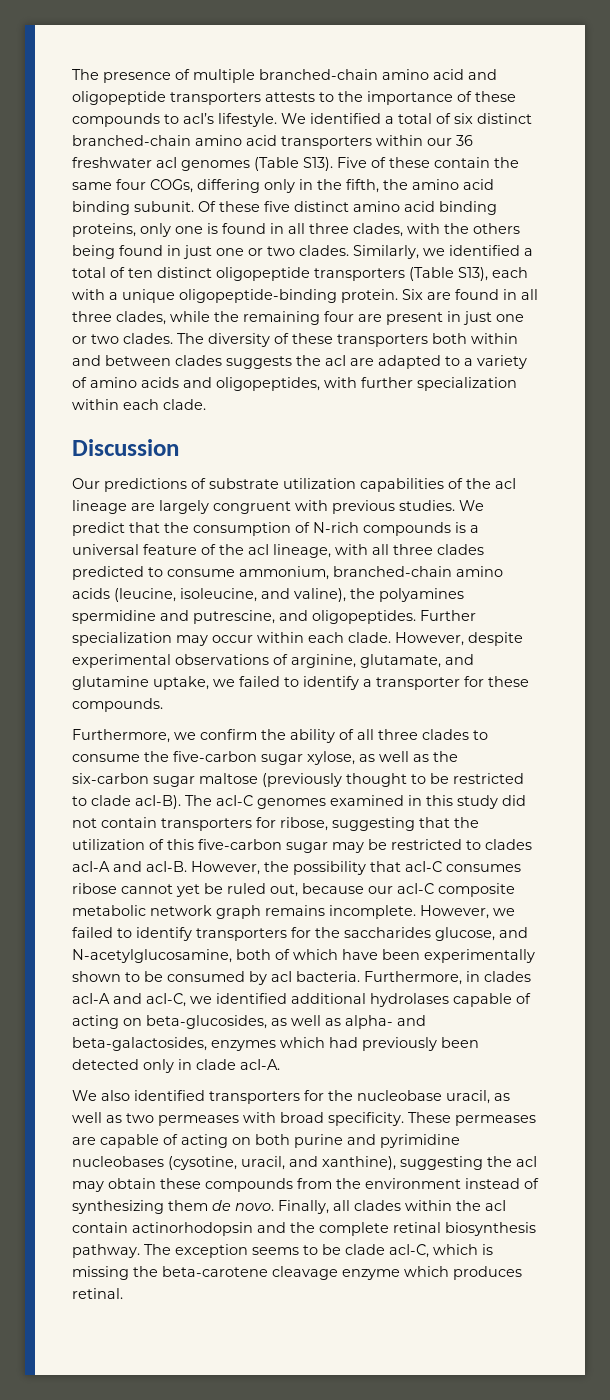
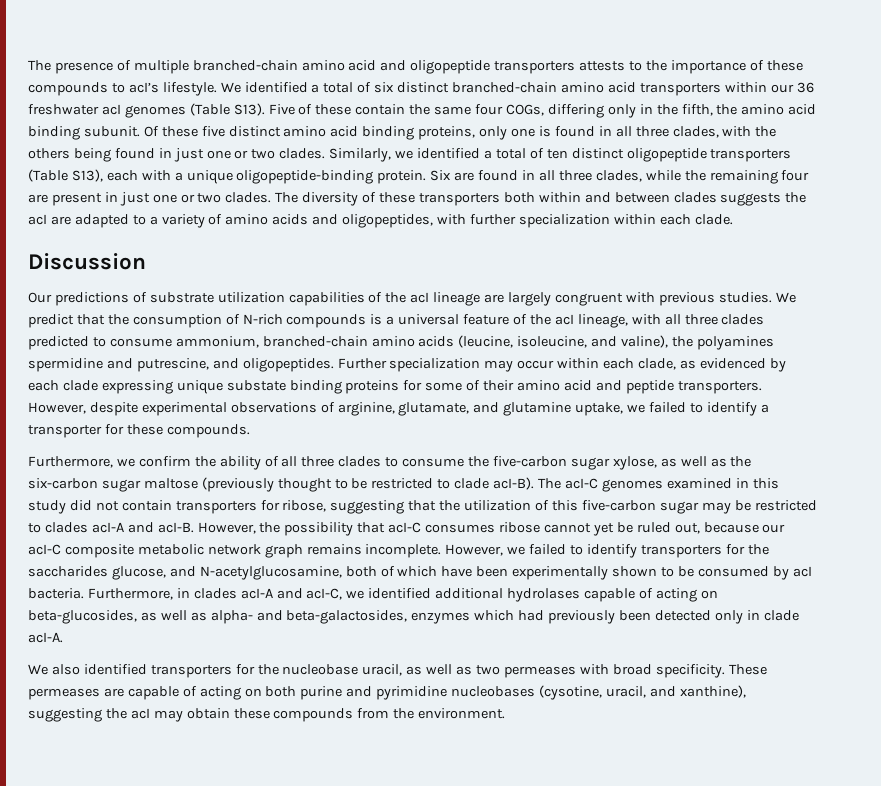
[348,632,391,643] clade. -> [638,358,786,372] [28,380,762,394] clade, as evidenced by each clade expressing unique substate binding proteins for some of their amino acid and peptide transporters.
[365,1178,539,1189] [72,1200,506,1214] [72,1222,536,1236] [72,1244,493,1258] [72,1266,522,1280] [72,1288,123,1299] environment instead of synthesizing them de novo. Finally, all clades within the acI contain actinorhodopsin and the complete retinal biosynthesis pathway. The exception seems to be clade acI-C, which is missing the beta-carotene cleavage enzyme which produces retinal. -> [418,708,506,719] environment.

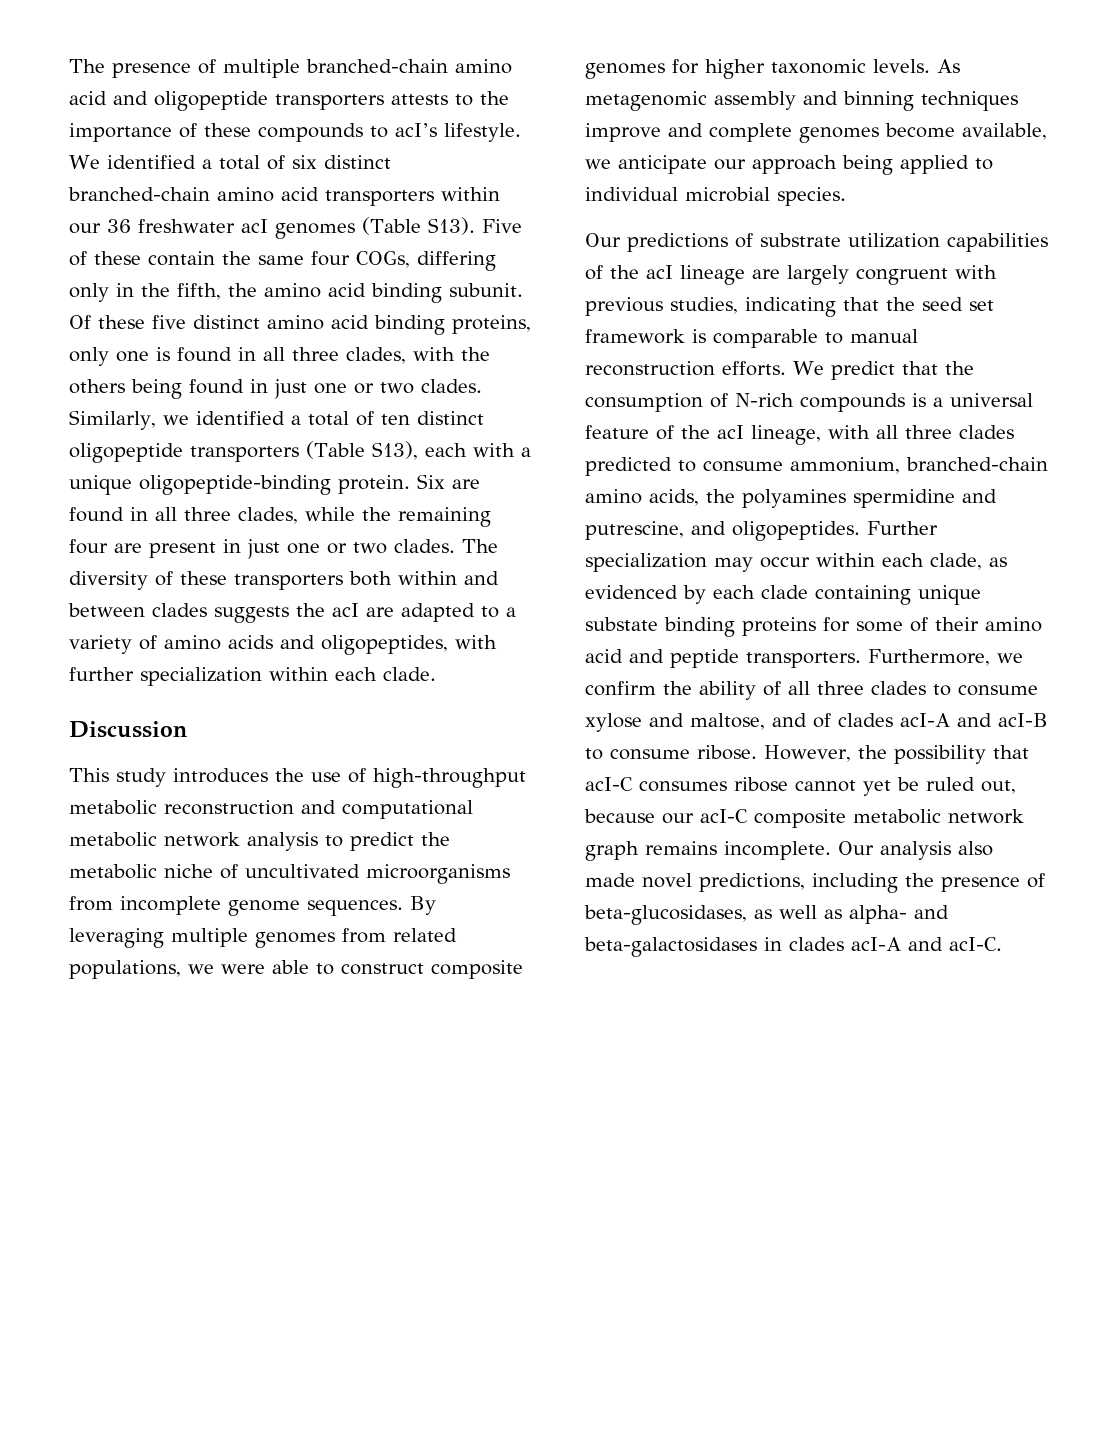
(146, 261) none -> [69,768,526,788] [69,800,473,819] [69,832,450,851] [69,864,510,884] [69,896,436,916] [69,928,457,948] [69,960,523,979] [585,59,960,79] [585,91,1018,111] [585,123,1047,143] [585,155,993,175] [585,187,846,206] // This study introduces the use of high-throughput metabolic reconstruction and computational metabolic network analysis to predict the metabolic niche of uncultivated microorganisms from incomplete genome sequences. By leveraging multiple genomes from related populations, we were able to construct composite genomes for higher taxonomic levels. As metagenomic assembly and binning techniques improve and complete genomes become available, we anticipate our approach being applied to individual microbial species.
[718,292,772,303] studies. -> [670,297,994,317] [585,329,918,348] [585,361,786,376] studies, indicating that the seed set framework is comparable to manual reconstruction efforts.
[418,335,669,348] acids (leucine, isoleucine, and valine), -> [649,489,699,506] acids,
[101,380,173,394] expressing -> [815,585,911,605] containing
[28,402,769,416] [28,424,250,438] However, despite experimental observations of arginine, glutamate, and glutamine uptake, we failed to identify a transporter for these compounds. // -> (861, 660) none
[468,456,752,470] [28,477,779,492] [28,500,817,514] [28,522,194,533] the five-carbon sugar xylose, as well as the six-carbon sugar maltose (previously thought to be restricted to clade acI-B). The acI-C genomes examined in this study did not contain transporters for ribose, suggesting that the utilization of this five-carbon sugar may be restricted to clades acI-A and acI-B. -> [585,713,1048,732] [585,745,757,760] xylose and maltose, and of clades acI-A and acI-B to consume ribose.
[445,544,769,558] [28,566,812,580] [28,588,718,602] [28,610,137,624] However, we failed to identify transporters for the saccharides glucose, and N-acetylglucosamine, both of which have been experimentally shown to be consumed by acI bacteria. Furthermore, in clades acI-A and acI-C, we identified additional hydrolases capable of acting on beta-glucosides, -> [838,841,993,860] [585,873,1045,893] [584,905,747,925] Our analysis also made novel predictions, including the presence of beta-glucosidases,
[286,610,799,624] [28,632,63,643] [28,664,767,678] [28,685,746,700] [28,708,506,722] beta-galactosides, enzymes which had previously been detected only in clade acI-A. // We also identified transporters for the nucleobase uracil, as well as two permeases with broad specificity. These permeases are capable of acting on both purine and pyrimidine nucleobases (cysotine, uracil, and xanthine), suggesting the acI may obtain these compounds from the environment. -> [584,937,1002,957] beta-galactosidases in clades acI-A and acI-C.

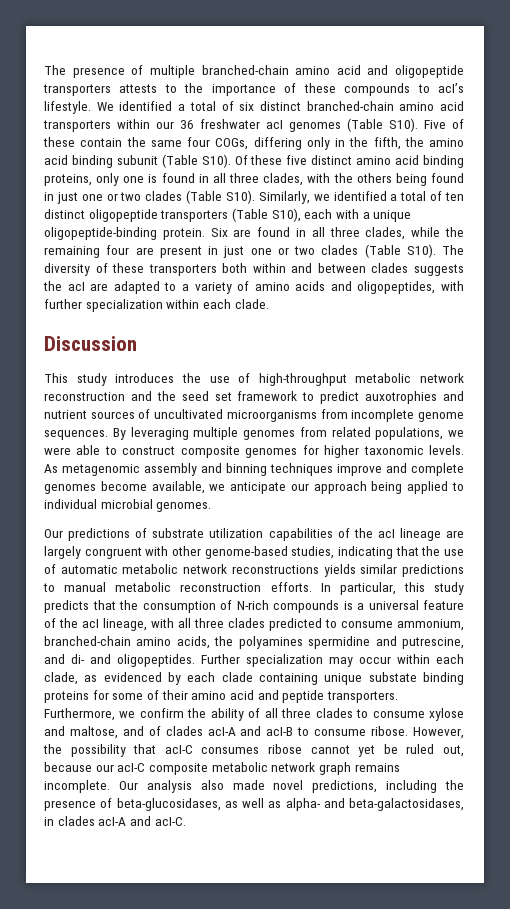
[427,217,475,235] S13). -> [389,118,418,132] S10).
[449,283,523,297] subunit. -> [116,154,231,168] subunit (Table S10).
[421,379,482,393] clades. -> [145,190,255,204] clades (Table S10).
[371,441,418,460] S13), -> [271,208,301,222] S10),
[394,539,455,553] clades. -> [321,244,436,258] clades (Table S10).
(157, 807) none -> [420,373,464,383] network
[342,800,473,819] [69,832,450,851] [69,864,213,879] computational metabolic network analysis to predict the metabolic niche -> [156,391,465,404] [44,410,135,419] the seed set framework to predict auxotrophies and nutrient sources
[777,187,846,206] species. -> [156,502,212,512] genomes.
[585,297,663,316] previous -> [172,546,288,559] other genome-based
[922,297,994,311] [585,329,818,348] seed set framework is comparable -> [444,549,465,556] [44,564,465,577] use of automatic metabolic network reconstructions yields similar predictions
(918, 336) none -> [115,582,172,592] metabolic
[793,361,895,380] We predict -> [320,582,464,595] [44,600,89,613] In particular, this study predicts
(726, 528) none -> [71,654,111,664] di- and
[584,937,757,957] beta-galactosidases -> [349,798,464,811] beta-galactosidases,

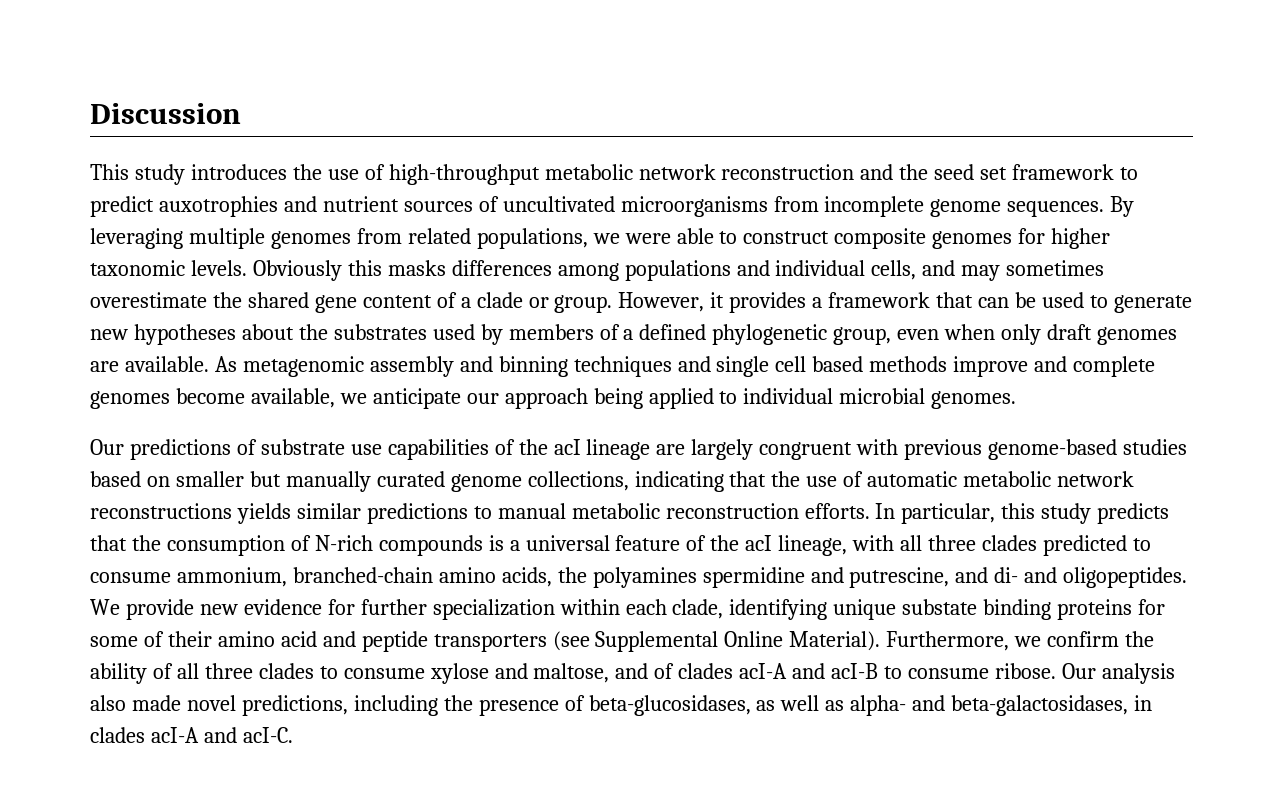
[44,65,464,78] [43,83,465,96] [44,101,464,114] [43,118,464,132] [43,137,464,150] [44,154,465,168] [44,173,464,186] [44,190,464,204] [44,208,412,222] [44,227,465,240] [44,244,464,258] [44,263,464,276] [43,281,464,294] [44,299,269,312] The presence of multiple branched-chain amino acid and oligopeptide transporters attests to the importance of these compounds to acI’s lifestyle. We identified a total of six distinct branched-chain amino acid transporters within our 36 freshwater acI genomes (Table S10). Five of these contain the same four COGs, differing only in the fifth, the amino acid binding subunit (Table S10). Of these five distinct amino acid binding proteins, only one is found in all three clades, with the others being found in just one or two clades (Table S10). Similarly, we identified a total of ten distinct oligopeptide transporters (Table S10), each with a unique oligopeptide-binding protein. Six are found in all three clades, while the remaining four are present in just one or two clades (Table S10). The diversity of these transporters both within and between clades suggests the acI are adapted to a variety of amino acids and oligopeptides, with further specialization within each clade. // -> (90, 113) none
(465, 450) none -> [252,260,1105,281] [90,292,1192,313] [90,324,1177,345] [90,356,209,372] Obviously this masks differences among populations and individual cells, and may sometimes overestimate the shared gene content of a clade or group. However, it provides a framework that can be used to generate new hypotheses about the substrates used by members of a defined phylogenetic group, even when only draft genomes are available.
(333, 469) none -> [677,356,948,377] and single cell based methods
[209,528,264,538] utilization -> [350,444,382,455] use
[172,546,335,559] other genome-based studies, -> [904,439,1188,460] [90,471,629,492] previous genome-based studies based on smaller but manually curated genome collections,
[201,654,464,667] [44,672,318,685] Further specialization may occur within each clade, as evidenced by each clade containing -> [90,599,828,620] We provide new evidence for further specialization within each clade, identifying
[326,691,398,703] transporters. -> [433,631,881,652] transporters (see Supplemental Online Material).
[413,727,465,739] [43,744,465,757] [44,762,400,775] [44,780,110,793] However, the possibility that acI-C consumes ribose cannot yet be ruled out, because our acI-C composite metabolic network graph remains incomplete. -> (1056, 671) none

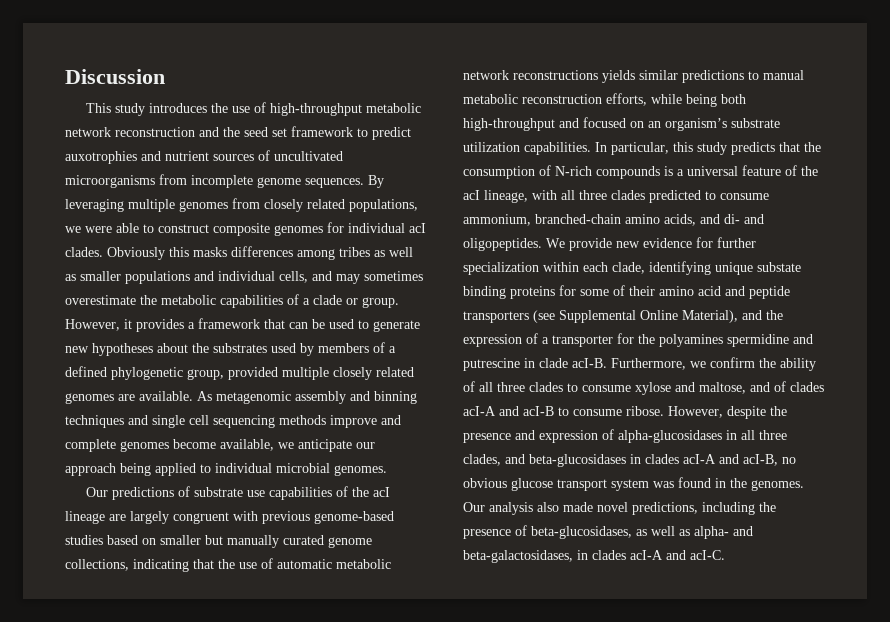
(402, 236) none -> [264,199,303,212] closely
[1051,228,1111,249] [90,260,247,276] higher taxonomic levels. -> [348,223,426,233] [65,247,103,257] individual acI clades.
(619, 272) none -> [339,247,413,257] [65,271,121,281] tribes as well as smaller
[247,292,432,313] shared gene content -> [161,295,283,308] metabolic capabilities
[897,324,1093,345] even when only draft -> [228,367,414,380] provided multiple closely related
[812,356,864,372] based -> [213,415,275,428] sequencing
[804,503,870,519] efforts. -> [606,93,746,107] [463,117,780,131] [463,142,591,155] efforts, while being both high-throughput and focused on an organism’s substrate utilization capabilities.
[557,567,950,588] the polyamines spermidine and putrescine, -> (696, 220) none
[789,631,881,651] Material). -> [682,310,783,323] [463,333,813,347] [463,358,607,371] Material), and the expression of a transporter for the polyamines spermidine and putrescine in clade acI-B.
(1056, 671) none -> [668,406,787,419] [463,429,787,443] [463,454,796,467] [463,477,804,491] However, despite the presence and expression of alpha-glucosidases in all three clades, and beta-glucosidases in clades acI-A and acI-B, no obvious glucose transport system was found in the genomes.

